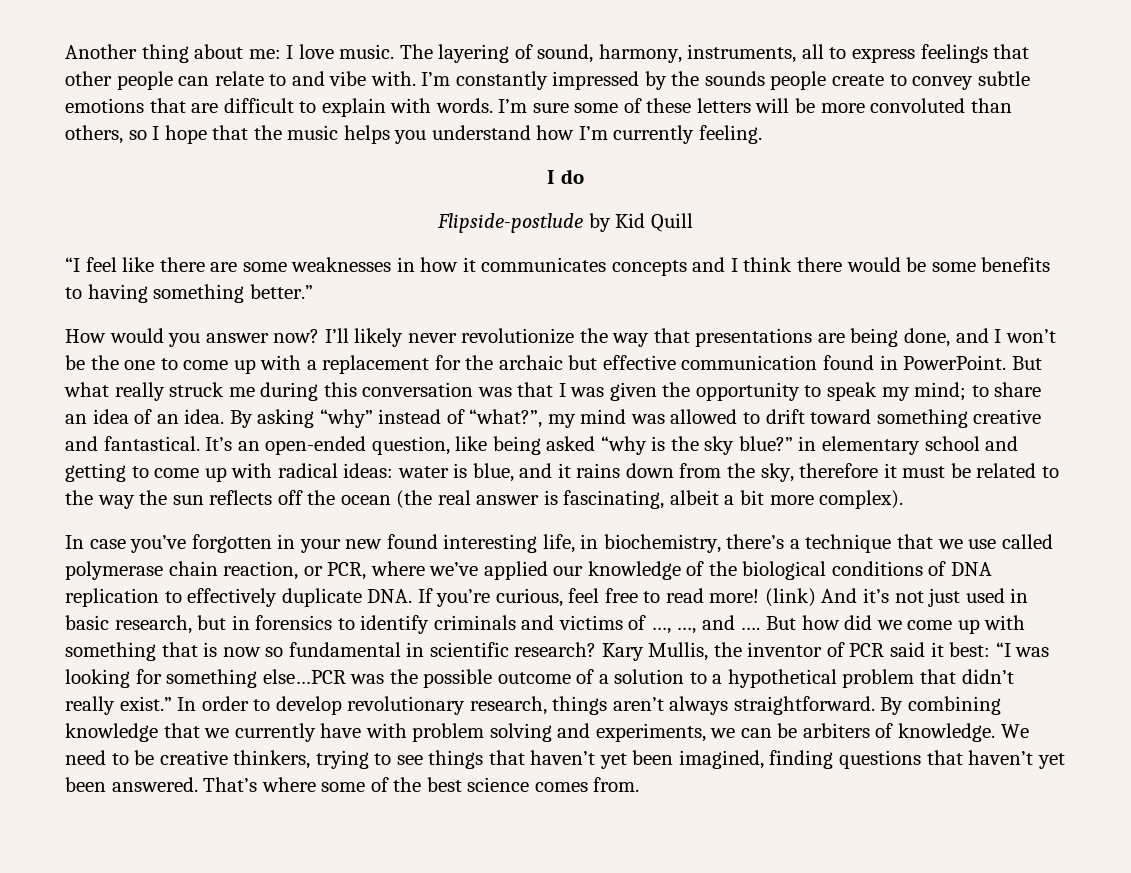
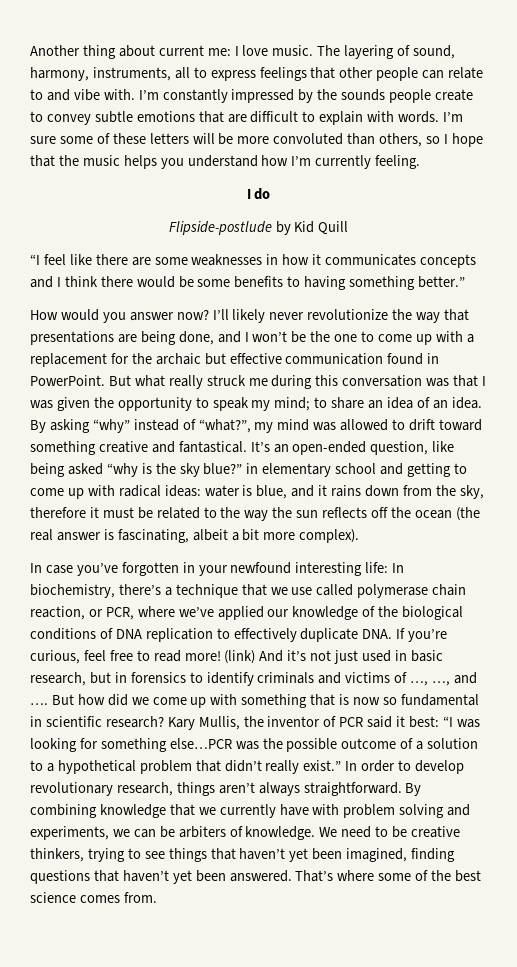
(244, 51) none -> [158,45,204,56] current
[345,534,599,553] new found interesting life, in -> [230,562,405,576] newfound interesting life: In

